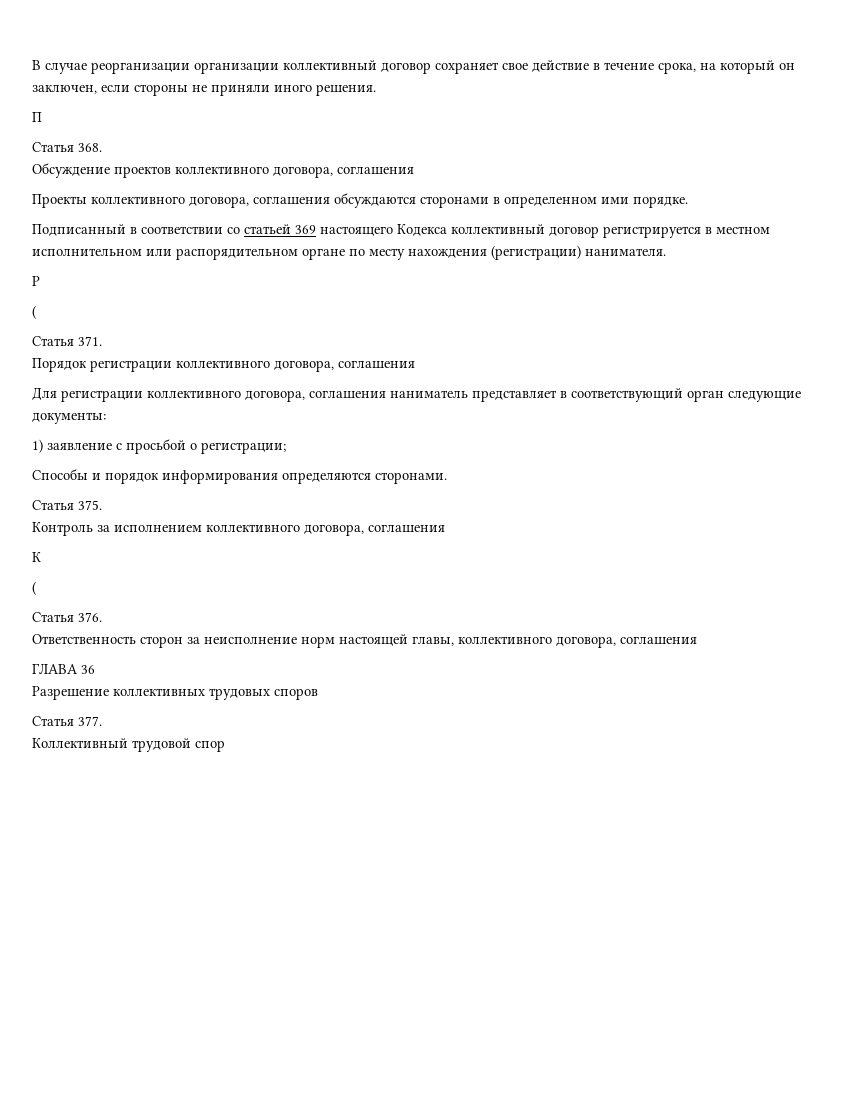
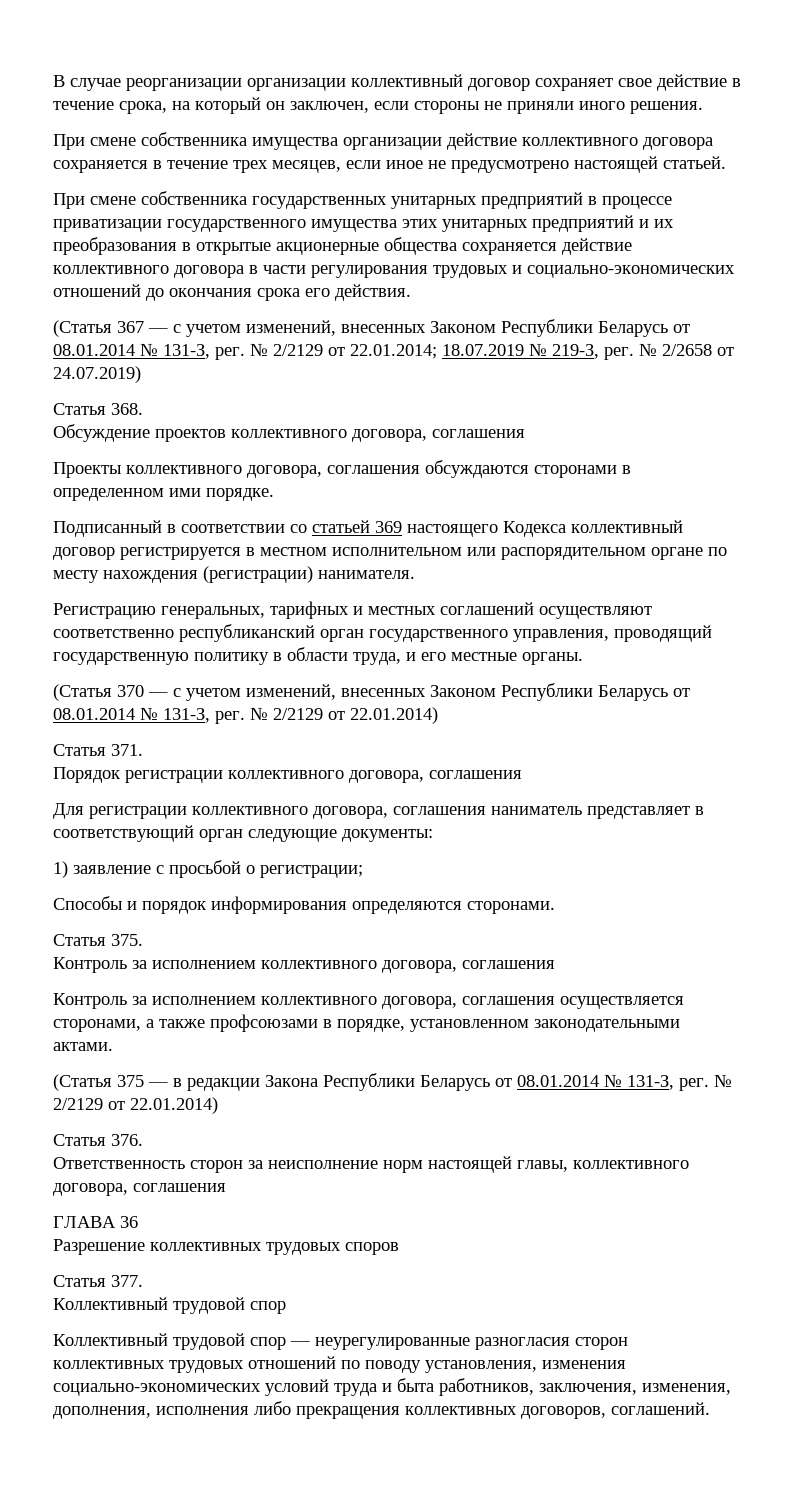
[32,112,42,122] П -> [53,132,713,150] [53,156,726,173] [53,191,672,209] [53,215,674,232] [53,237,632,255] [53,265,735,278] [53,284,411,301] [53,319,690,337] [53,343,734,360] [53,366,141,383] При смене собственника имущества организации действие коллективного договора сохраняется в течение трех месяцев, если иное не предусмотрено настоящей статьей. // При смене собственника государственных унитарных предприятий в процессе приватизации государственного имущества этих унитарных предприятий и их преобразования в открытые акционерные общества сохраняется действие коллективного договора в части регулирования трудовых и социально-экономических отношений до окончания срока его действия. // (Статья 367 — с учетом изменений, внесенных Законом Республики Беларусь от 08.01.2014 № 131-З, рег. № 2/2129 от 22.01.2014; 18.07.2019 № 219-З, рег. № 2/2658 от 24.07.2019)
[32,276,40,286] [32,305,36,319] Р // ( -> [53,601,652,619] [53,624,712,642] [53,647,583,665] [53,683,690,701] [53,707,438,724] Регистрацию генеральных, тарифных и местных соглашений осуществляют соответственно республиканский орган государственного управления, проводящий государственную политику в области труда, и его местные органы. // (Статья 370 — с учетом изменений, внесенных Законом Республики Беларусь от 08.01.2014 № 131-З, рег. № 2/2129 от 22.01.2014)
[32,552,41,562] [32,581,36,595] К // ( -> [53,993,684,1009] [53,1014,680,1032] [53,1042,113,1051] [53,1073,732,1091] [53,1097,218,1114] Контроль за исполнением коллективного договора, соглашения осуществляется сторонами, а также профсоюзами в порядке, установленном законодательными актами. // (Статья 375 — в редакции Закона Республики Беларусь от 08.01.2014 № 131-З, рег. № 2/2129 от 22.01.2014)
(225, 746) none -> [53,1333,628,1350] [53,1356,626,1373] [53,1378,731,1396] [53,1401,710,1419] // Коллективный трудовой спор — неурегулированные разногласия сторон коллективных трудовых отношений по поводу установления, изменения социально-экономических условий труда и быта работников, заключения, изменения, дополнения, исполнения либо прекращения коллективных договоров, соглашений.

